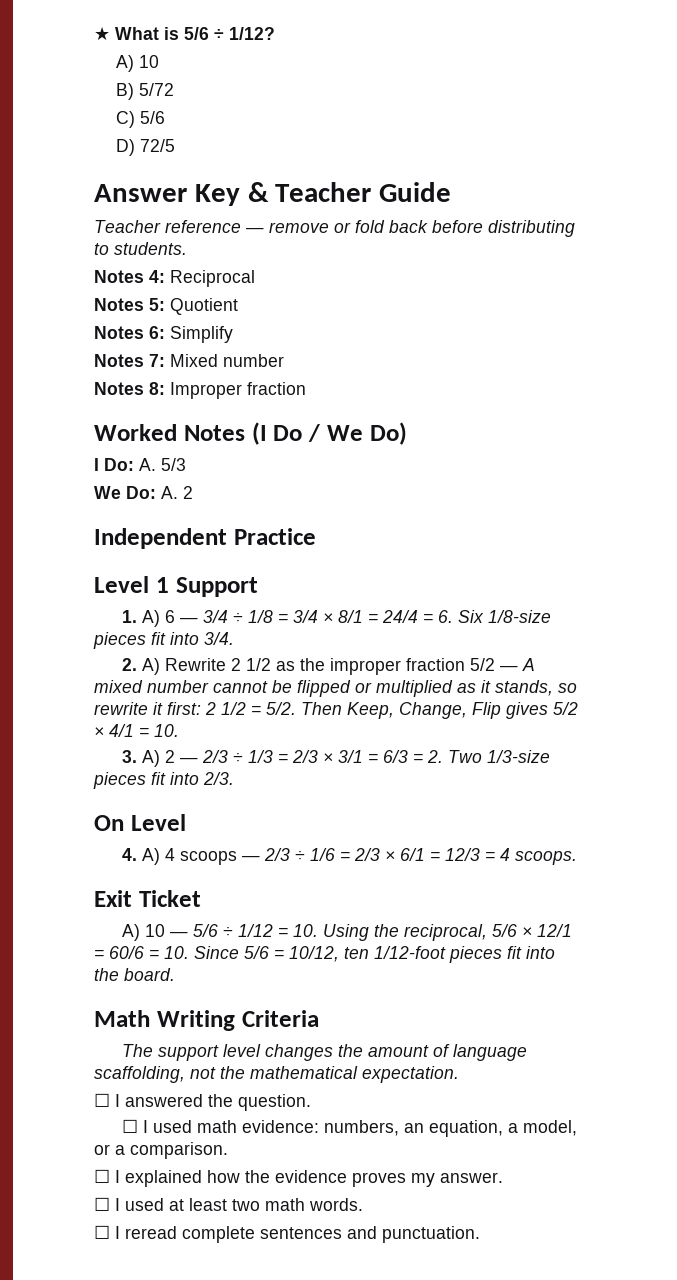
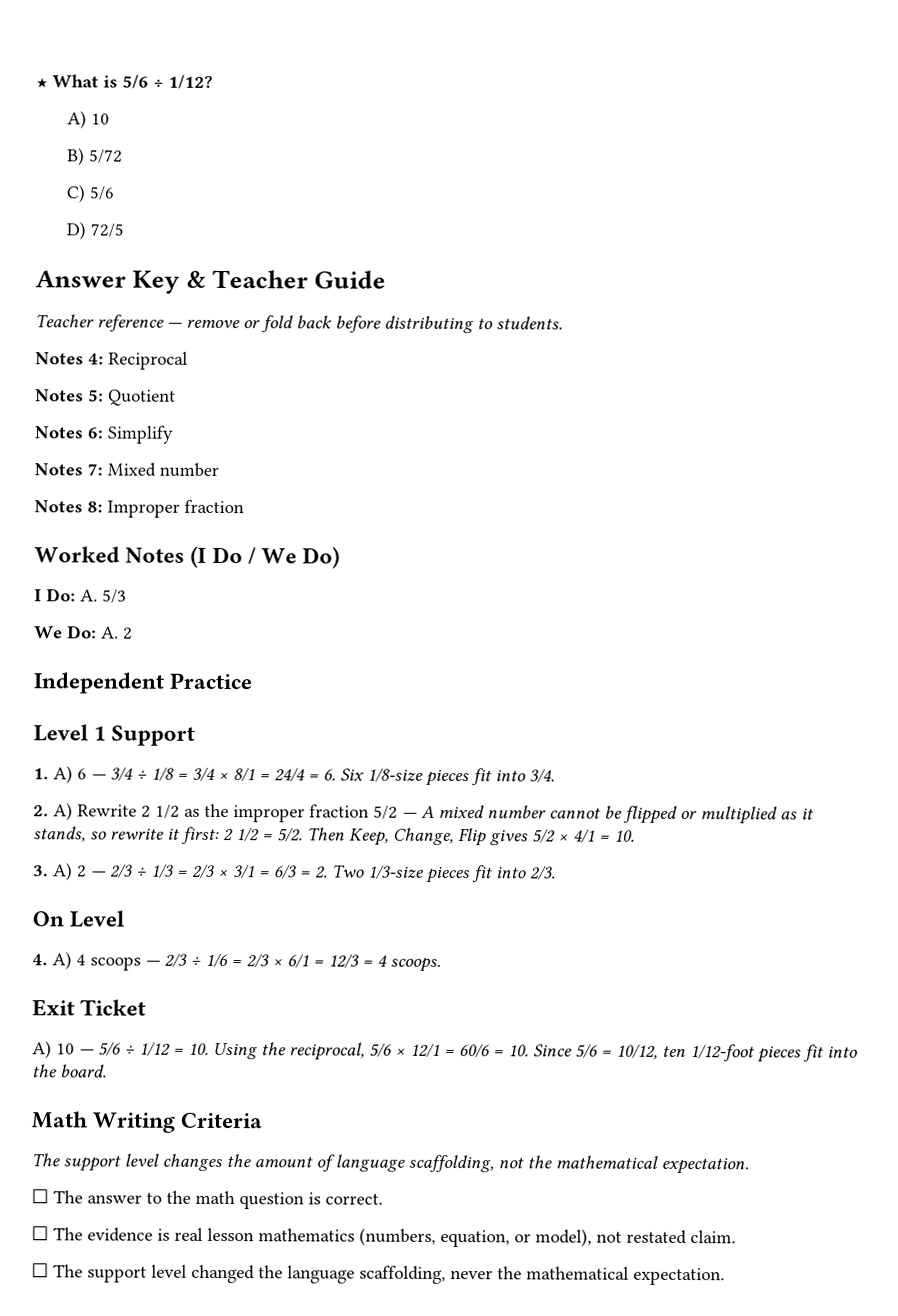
[115,1094,311,1111] [121,1119,577,1137] [94,1142,228,1159] [94,1169,503,1187] [94,1197,363,1211] [94,1225,480,1243] I answered the question. // ☐ I used math evidence: numbers, an equation, a model, or a comparison. // ☐ I explained how the evidence proves my answer. // ☐ I used at least two math words. // ☐ I reread complete sentences and punctuation. -> [53,1190,383,1210] [31,1226,736,1248] [31,1263,725,1286] The answer to the math question is correct. // ☐ The evidence is real lesson mathematics (numbers, equation, or model), not restated claim. // ☐ The support level changed the language scaffolding, never the mathematical expectation.

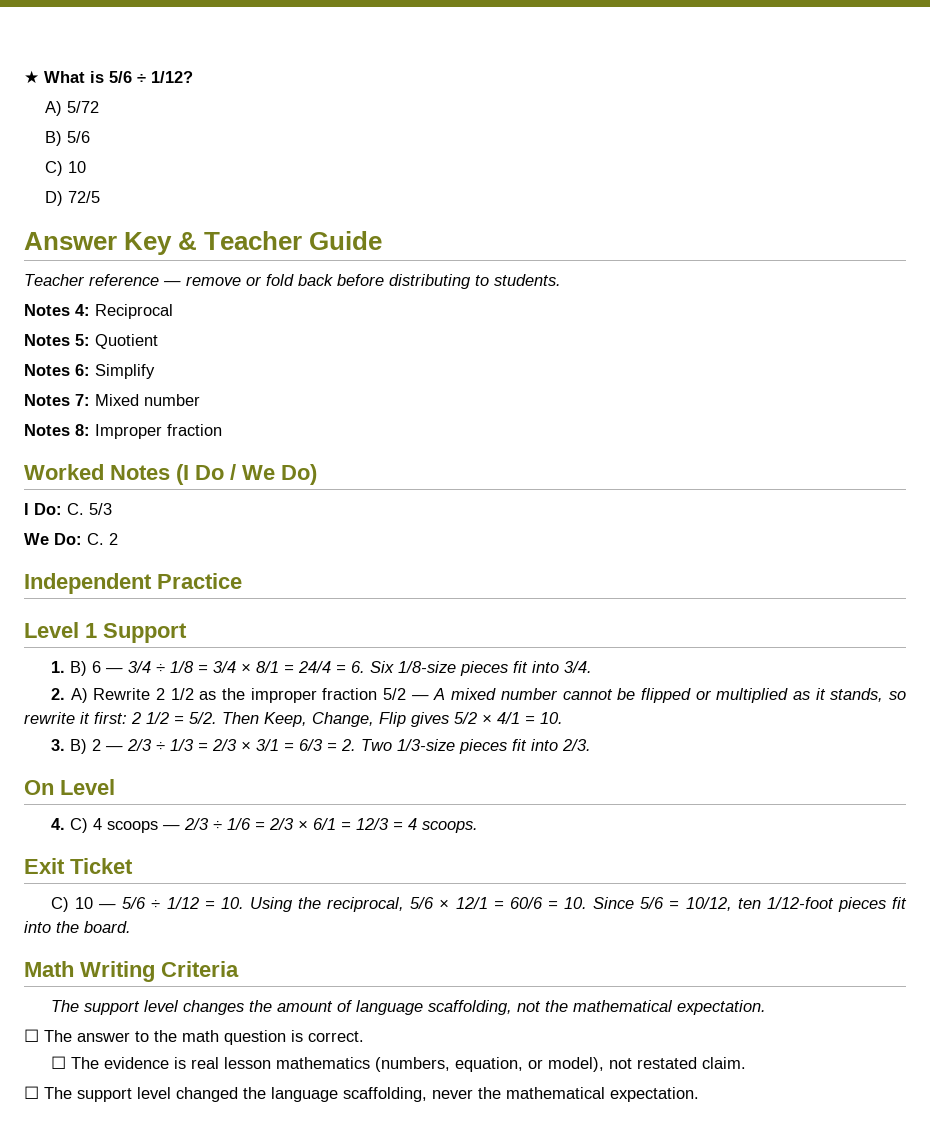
[91,113,111,125] [67,147,124,166] [66,184,116,203] 10 // B) 5/72 // C) 5/6 -> [67,101,100,113] [45,131,91,146] [45,161,87,176] 5/72 // B) 5/6 // C) 10
[80,589,98,602] A. -> [67,503,84,515] C.
[101,626,119,639] A. -> [87,533,104,545] C.
[53,765,73,784] A) -> [69,661,87,676] B)
[53,862,73,881] A) -> [69,739,87,754] B)
[52,951,72,970] A) -> [69,818,88,833] C)
[32,1040,52,1059] A) -> [50,897,69,912] C)

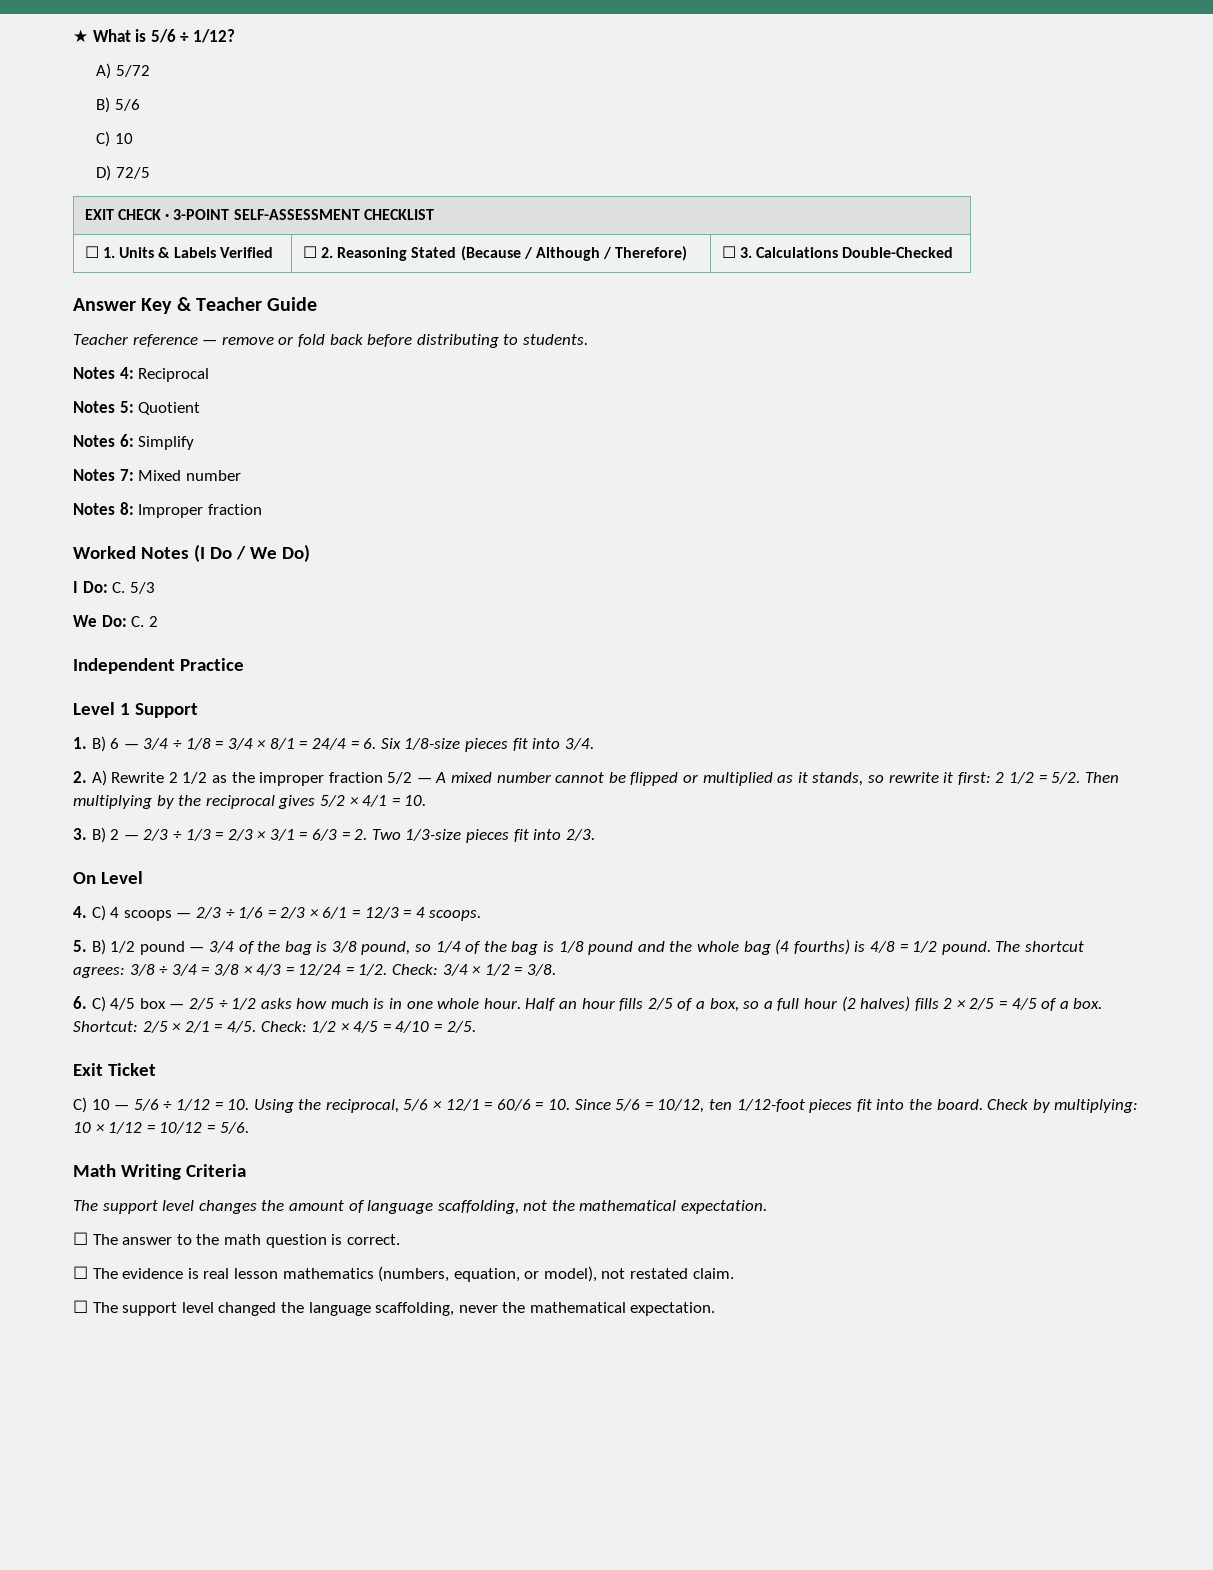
(101, 197) none -> [84,209,434,220] [84,246,273,258] [302,246,688,261] [721,246,954,258] // EXIT CHECK · 3-POINT SELF-ASSESSMENT CHECKLIST // ☐ 1. Units & Labels Verified | ☐ 2. Reasoning Stated (Because / Although / Therefore) | ☐ 3. Calculations Double-Checked
[264,712,406,727] Keep, Change, Flip -> [73,795,275,809] multiplying by the reciprocal
(478, 827) none -> [73,939,1084,955] [73,964,557,978] [73,996,1103,1012] [73,1021,476,1033] // 5. B) 1/2 pound — 3/4 of the bag is 3/8 pound, so 1/4 of the bag is 1/8 pound and the whole bag (4 fourths) is 4/8 = 1/2 pound. The shortcut agrees: 3/8 ÷ 3/4 = 3/8 × 4/3 = 12/24 = 1/2. Check: 3/4 × 1/2 = 3/8. // 6. C) 4/5 box — 2/5 ÷ 1/2 asks how much is in one whole hour. Half an hour fills 2/5 of a box, so a full hour (2 halves) fills 2 × 2/5 = 4/5 of a box. Shortcut: 2/5 × 2/1 = 4/5. Check: 1/2 × 4/5 = 4/10 = 2/5.
(131, 927) none -> [987,1099,1139,1113] [73,1122,249,1134] Check by multiplying: 10 × 1/12 = 10/12 = 5/6.

